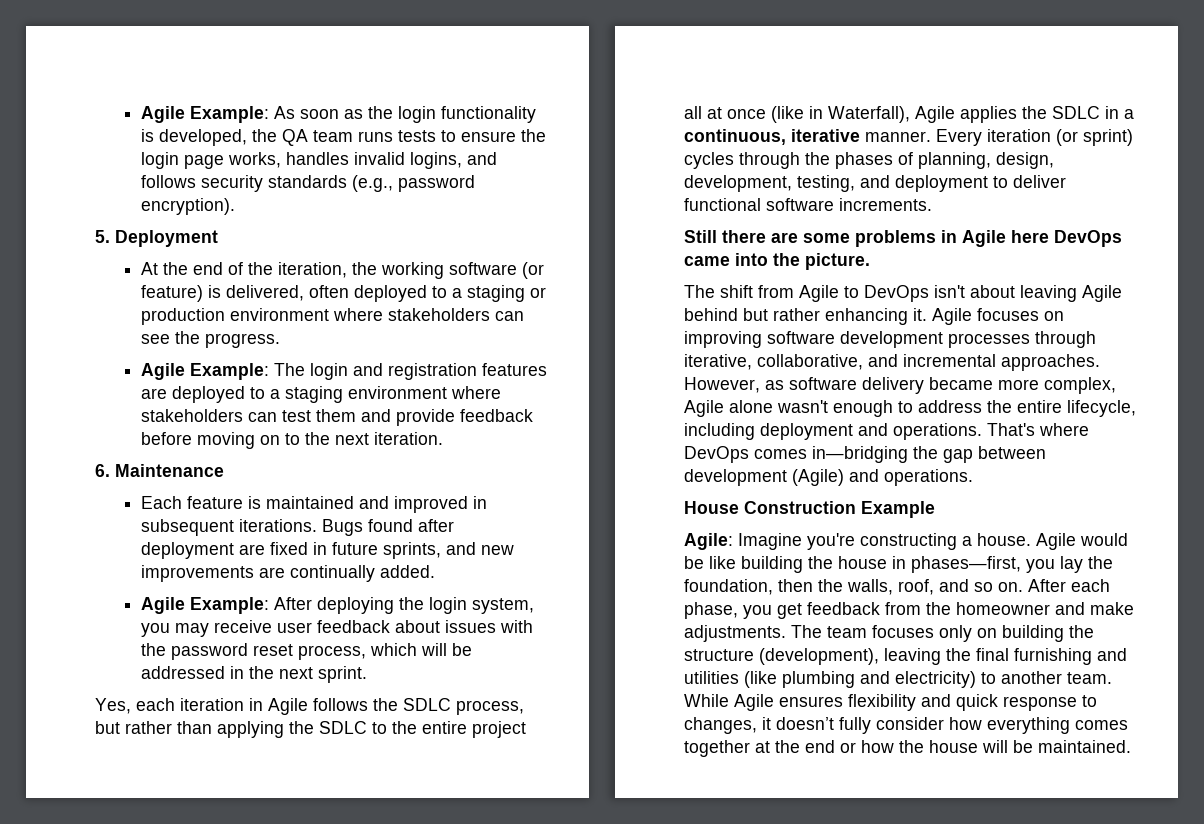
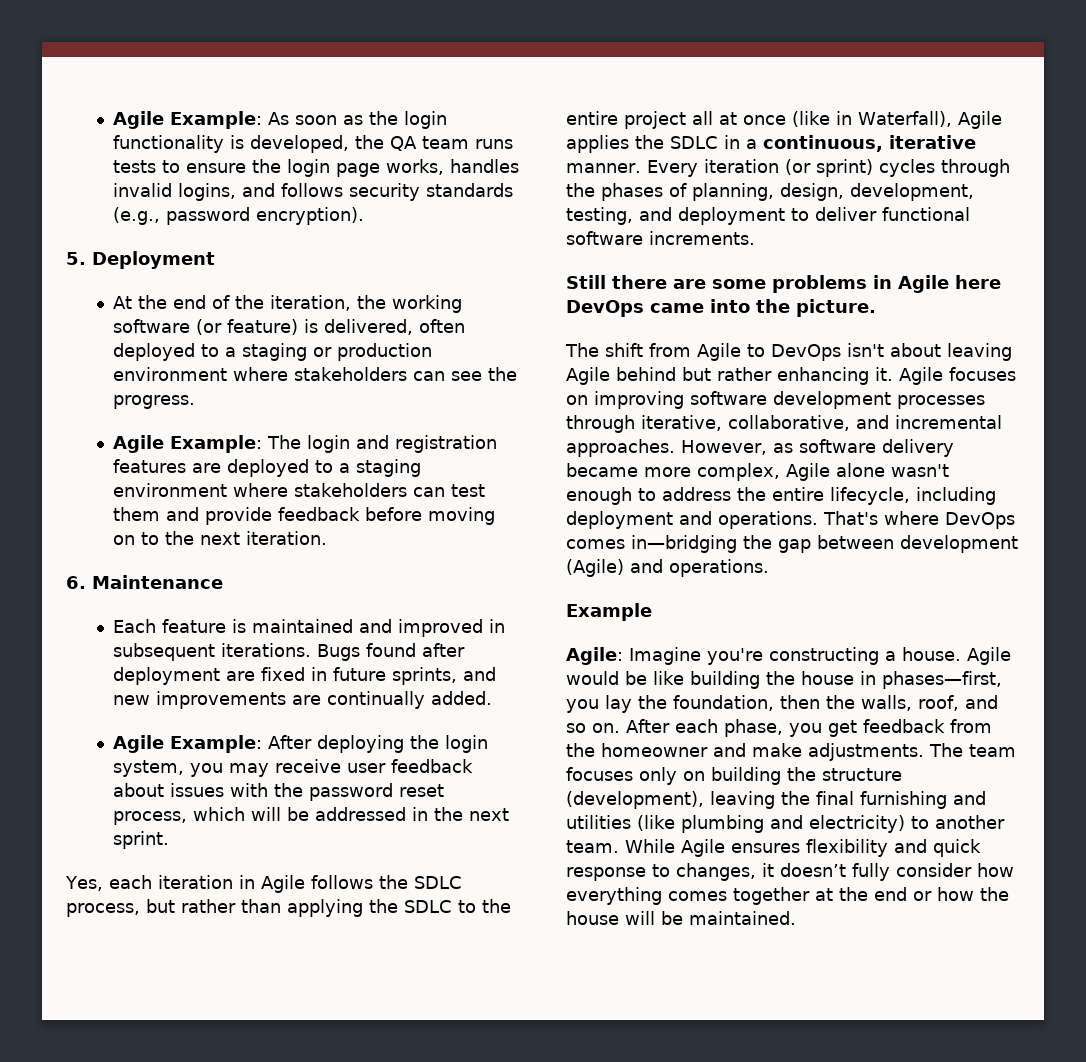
[684,501,856,514] House Construction -> (769, 568) none

